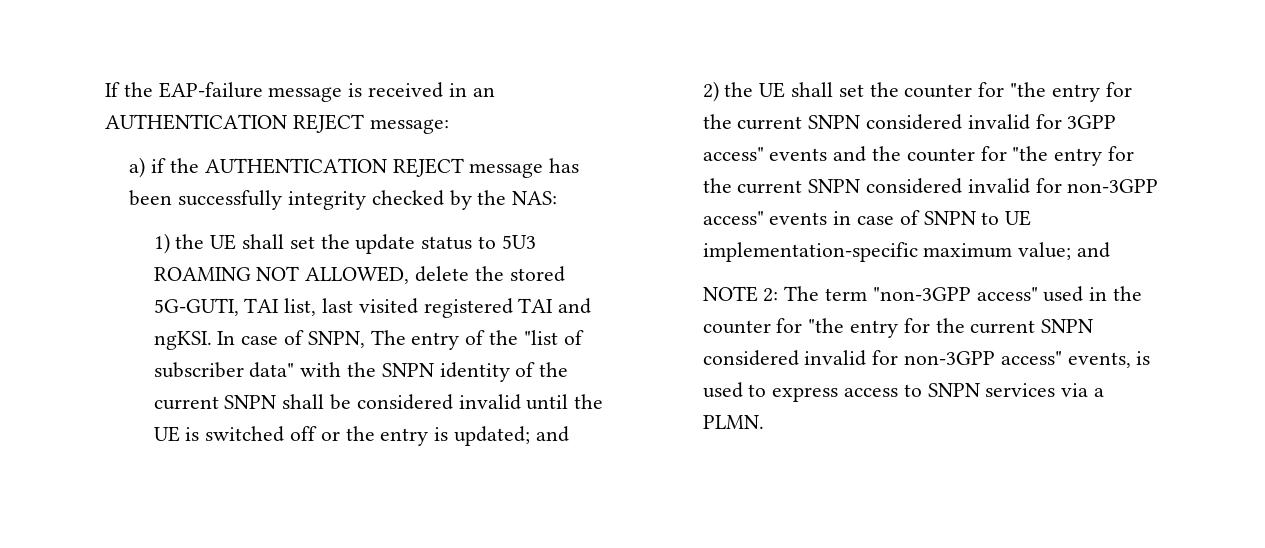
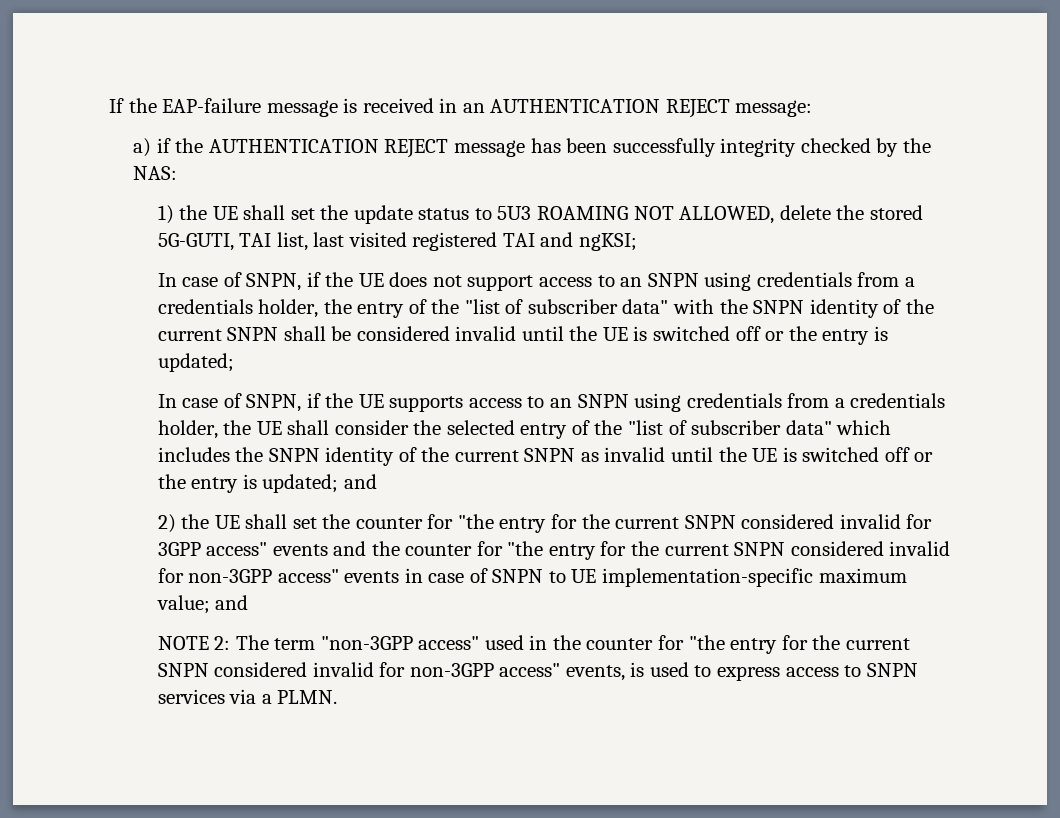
[153,330,406,350] ngKSI. In case of SNPN, The -> [578,233,637,251] [157,272,915,291] [157,299,352,318] ngKSI; // In case of SNPN, if the UE does not support access to an SNPN using credentials from a credentials holder, the
(531, 436) none -> [157,393,946,412] [157,420,892,439] [157,447,934,466] [157,474,339,493] // In case of SNPN, if the UE supports access to an SNPN using credentials from a credentials holder, the UE shall consider the selected entry of the "list of subscriber data" which includes the SNPN identity of the current SNPN as invalid until the UE is switched off or the entry is updated;

